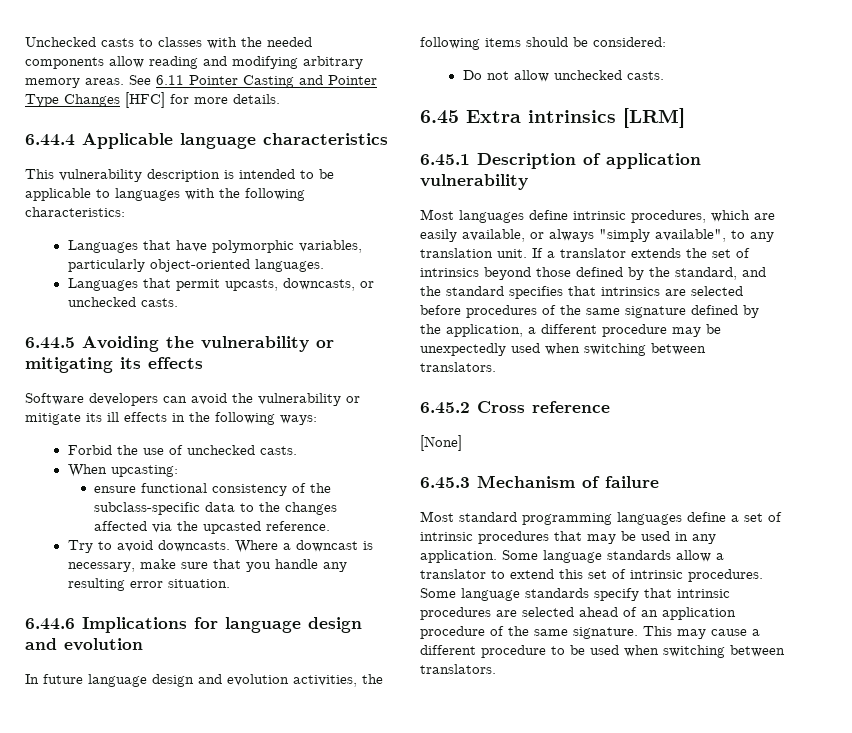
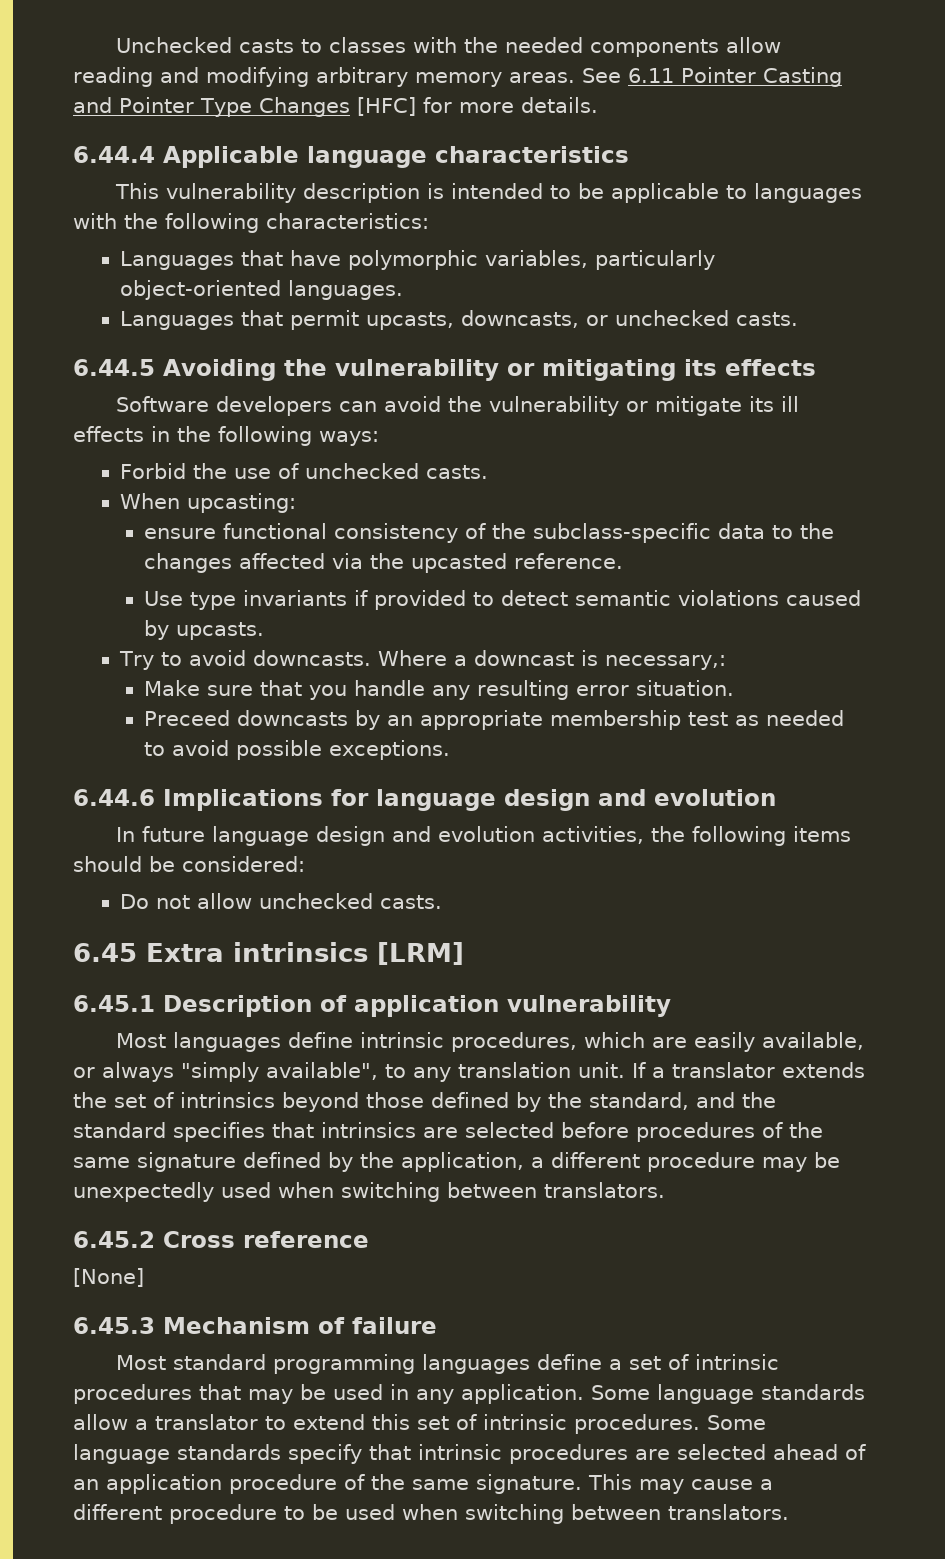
(331, 526) none -> [144,590,862,610] [144,620,265,640] // Use type invariants if provided to detect semantic violations caused by upcasts.
[67,559,176,572] necessary, make -> [604,655,726,670] [144,680,201,696] necessary,: // Make
(230, 583) none -> [144,710,845,730] [144,740,451,760] // Preceed downcasts by an appropriate membership test as needed to avoid possible exceptions.

